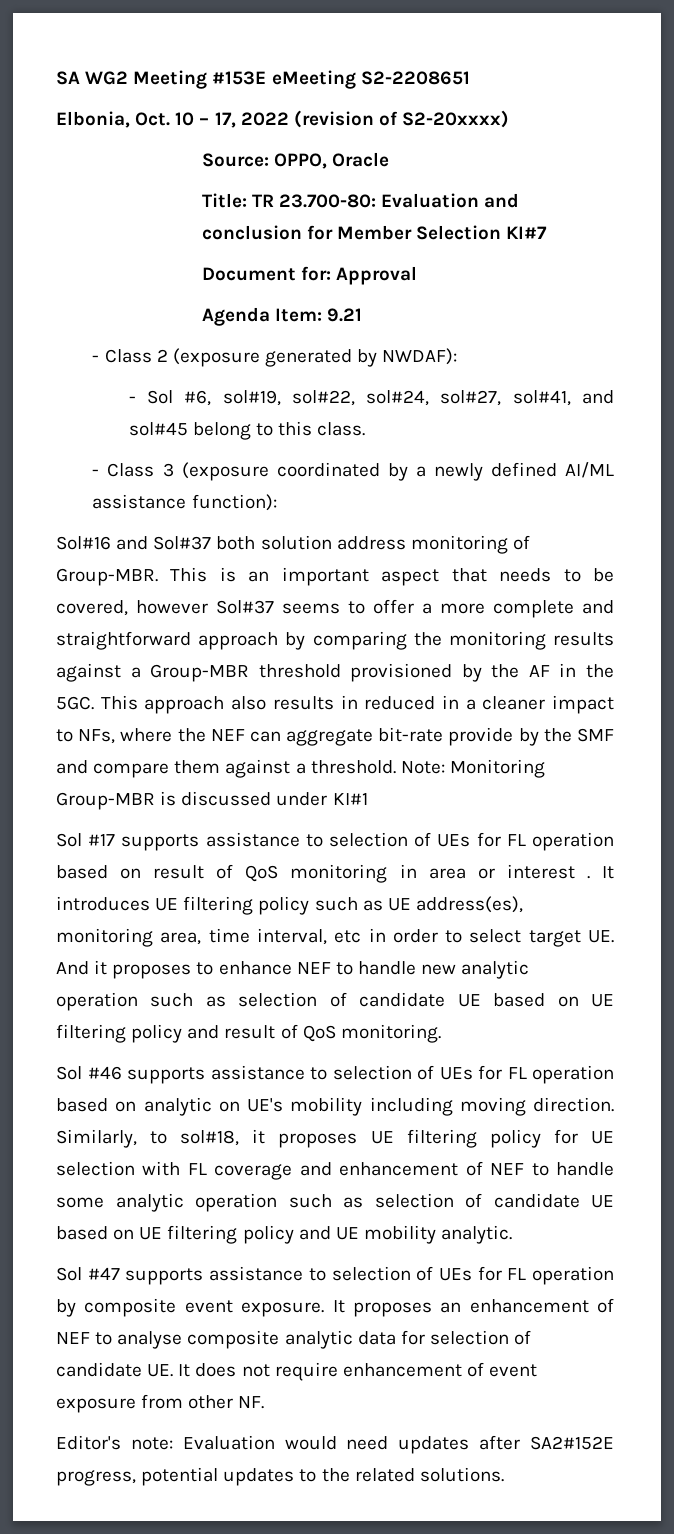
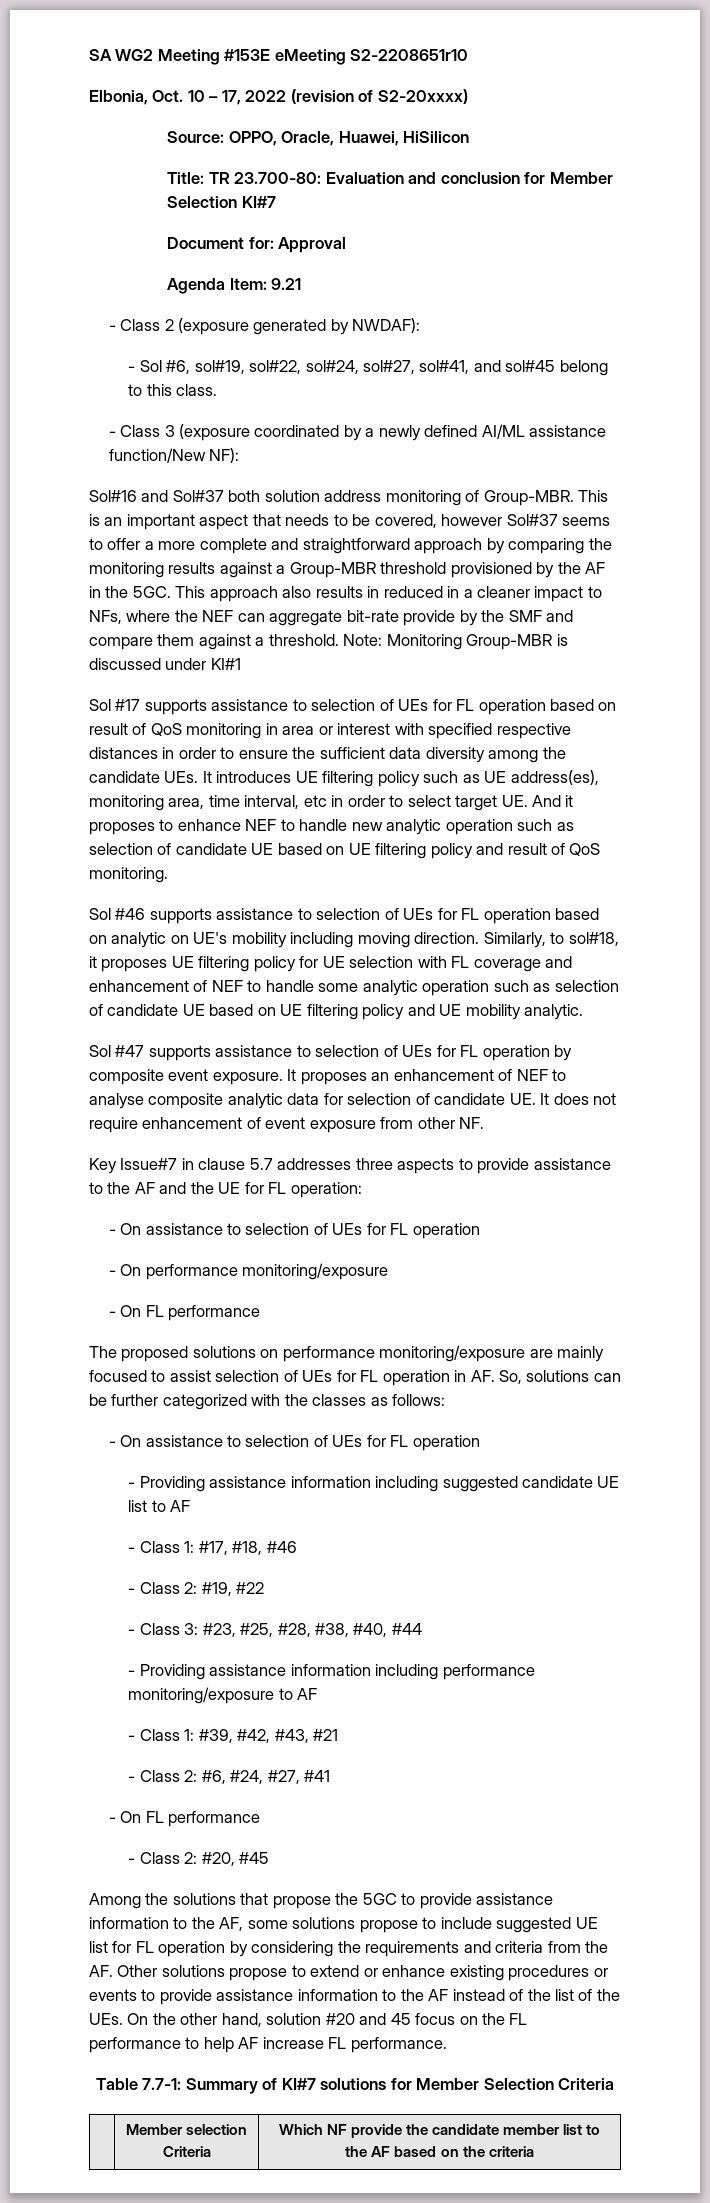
[360,71,470,85] S2-2208651 -> [350,49,469,61] S2-2208651r10
[331,152,389,167] Oracle -> [281,131,470,146] Oracle, Huawei, HiSilicon
[191,494,277,511] function): -> [108,448,240,463] function/New NF):
[586,876,590,879] . -> [394,723,571,739] [89,747,566,763] [89,771,199,783] with specified respective distances in order to ensure the sufficient data diversity among the candidate UEs.
[56,1435,615,1454] [56,1467,504,1486] Editor's note: Evaluation would need updates after SA2#152E progress, potential updates to the related solutions. -> [89,1158,611,1174] [89,1182,362,1198] [108,1223,480,1239] [108,1263,388,1280] [108,1305,260,1321] [89,1345,605,1362] [89,1370,621,1386] [89,1394,446,1410] [108,1435,480,1451] [128,1476,620,1492] [128,1500,191,1512] [128,1541,297,1555] [128,1582,265,1596] [128,1623,422,1637] [128,1664,535,1680] [128,1687,318,1704] [128,1729,338,1743] [128,1770,330,1784] [108,1811,260,1827] [128,1852,270,1866] [89,1893,554,1909] [89,1917,598,1933] [89,1941,609,1957] [89,1965,608,1981] [89,1989,620,2005] [89,2013,528,2027] [89,2037,447,2053] [95,2078,615,2094] [125,2124,248,2135] [162,2146,211,2157] [278,2124,601,2138] [345,2146,534,2157] Key Issue#7 in clause 5.7 addresses three aspects to provide assistance to the AF and the UE for FL operation: // - On assistance to selection of UEs for FL operation // - On performance monitoring/exposure // - On FL performance // The proposed solutions on performance monitoring/exposure are mainly focused to assist selection of UEs for FL operation in AF. So, solutions can be further categorized with the classes as follows: // - On assistance to selection of UEs for FL operation // - Providing assistance information including suggested candidate UE list to AF // - Class 1: #17, #18, #46 // - Class 2: #19, #22 // - Class 3: #23, #25, #28, #38, #40, #44 // - Providing assistance information including performance monitoring/exposure to AF // - Class 1: #39, #42, #43, #21 // - Class 2: #6, #24, #27, #41 // - On FL performance // - Class 2: #20, #45 // Among the solutions that propose the 5GC to provide assistance information to the AF, some solutions propose to include suggested UE list for FL operation by considering the requirements and criteria from the AF. Other solutions propose to extend or enhance existing procedures or events to provide assistance information to the AF instead of the list of the UEs. On the other hand, solution #20 and 45 focus on the FL performance to help AF increase FL performance. // Table 7.7-1: Summary of KI#7 solutions for Member Selection Criteria // | Member selection Criteria | Which NF provide the candidate member list to the AF based on the criteria

